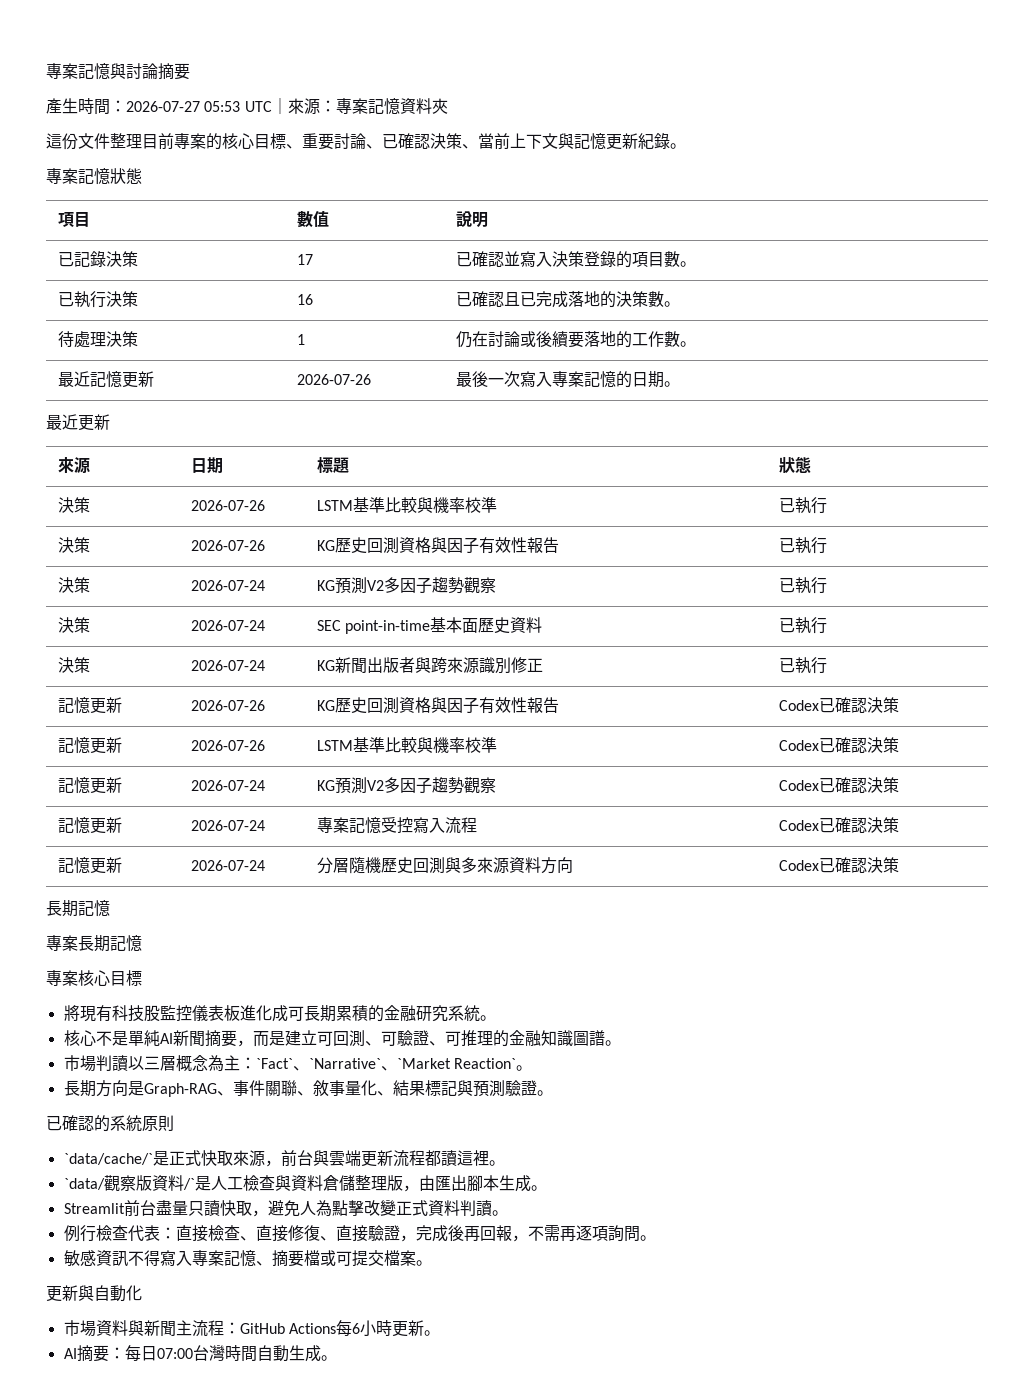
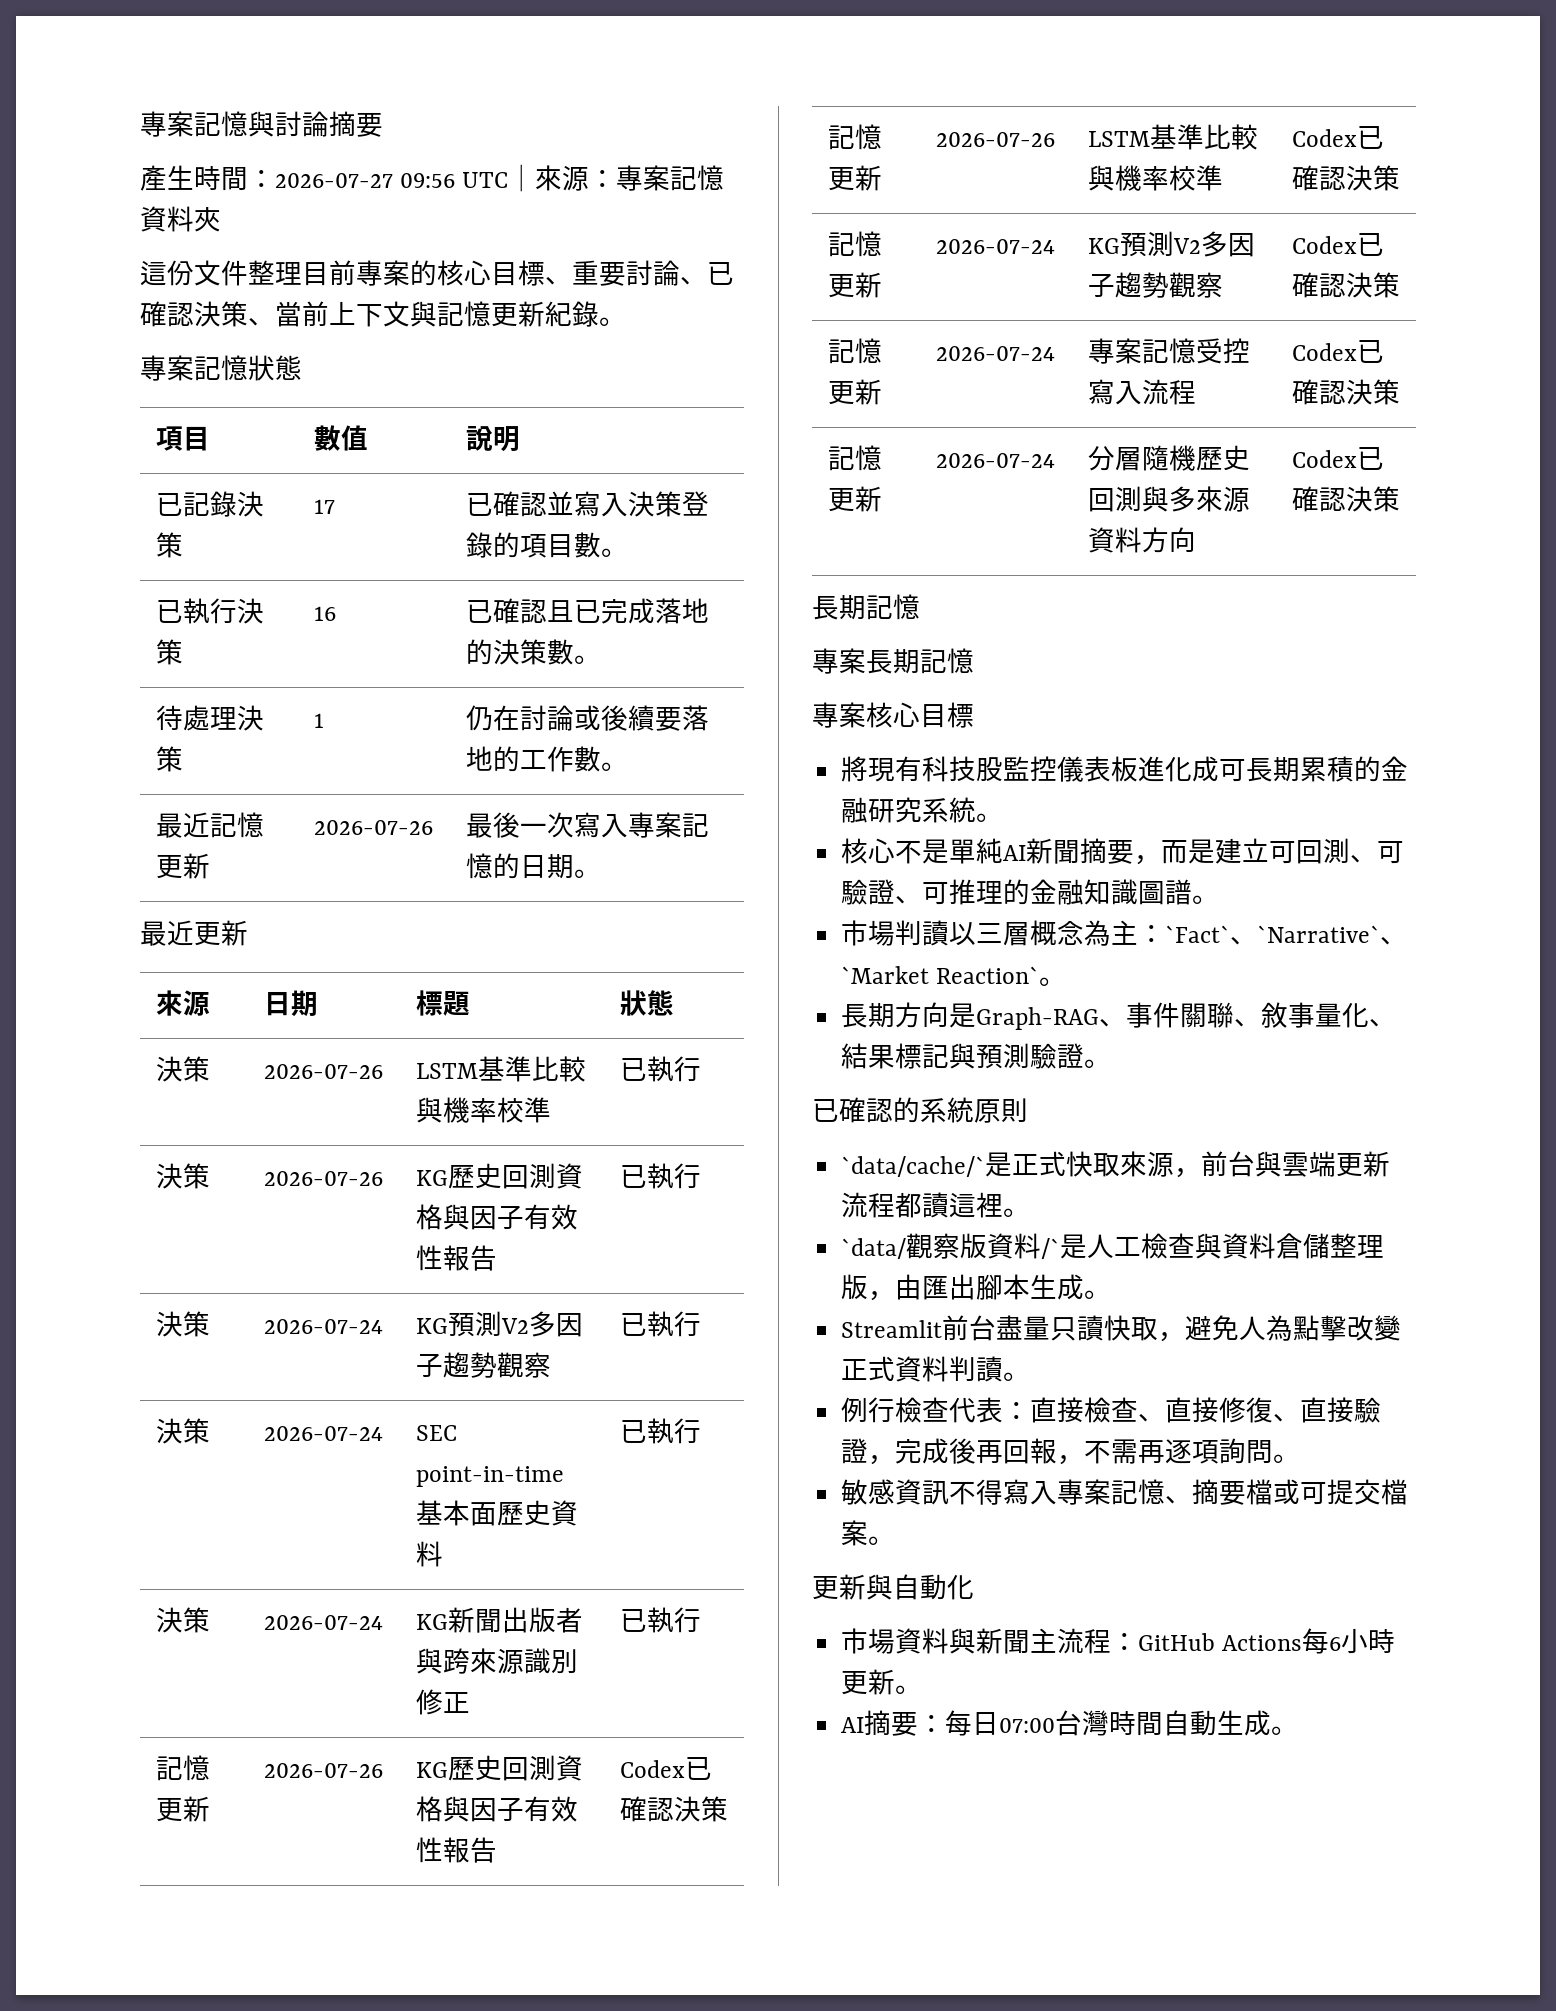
[204,101,241,112] 05:53 -> [400,173,456,188] 09:56

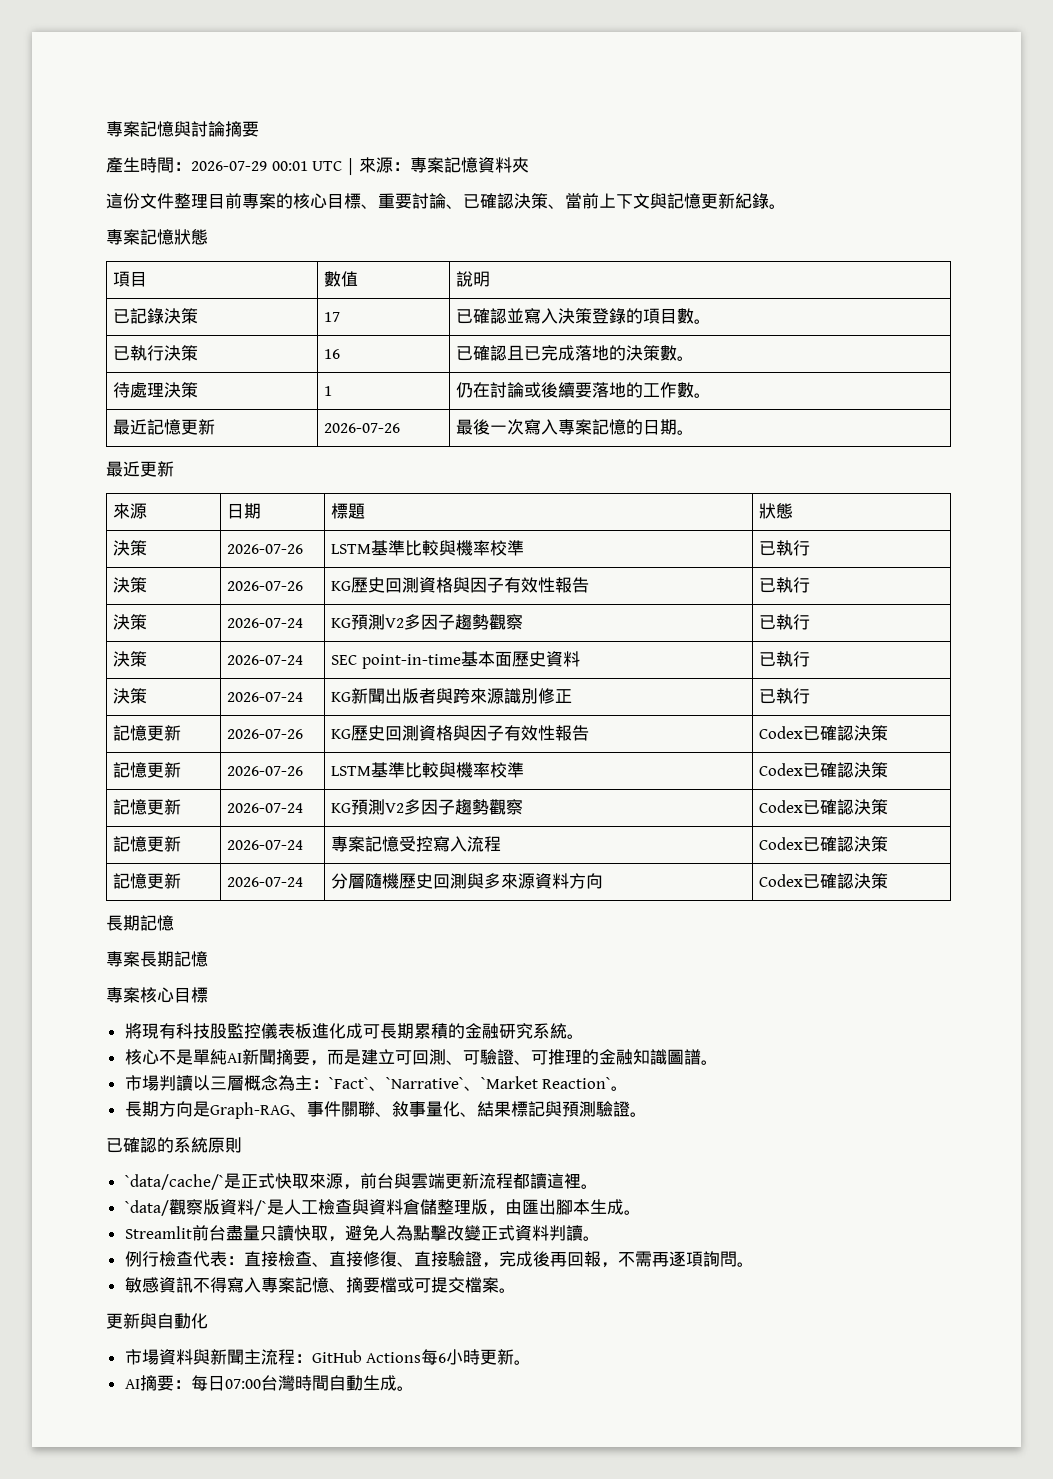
[275,173,456,188] 2026-07-27 09:56 -> [191,161,308,171] 2026-07-29 00:01

